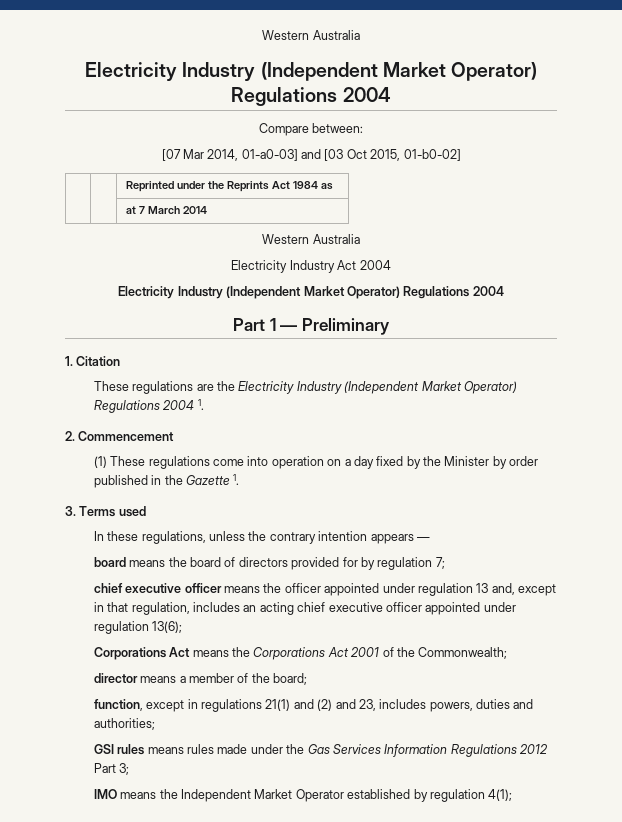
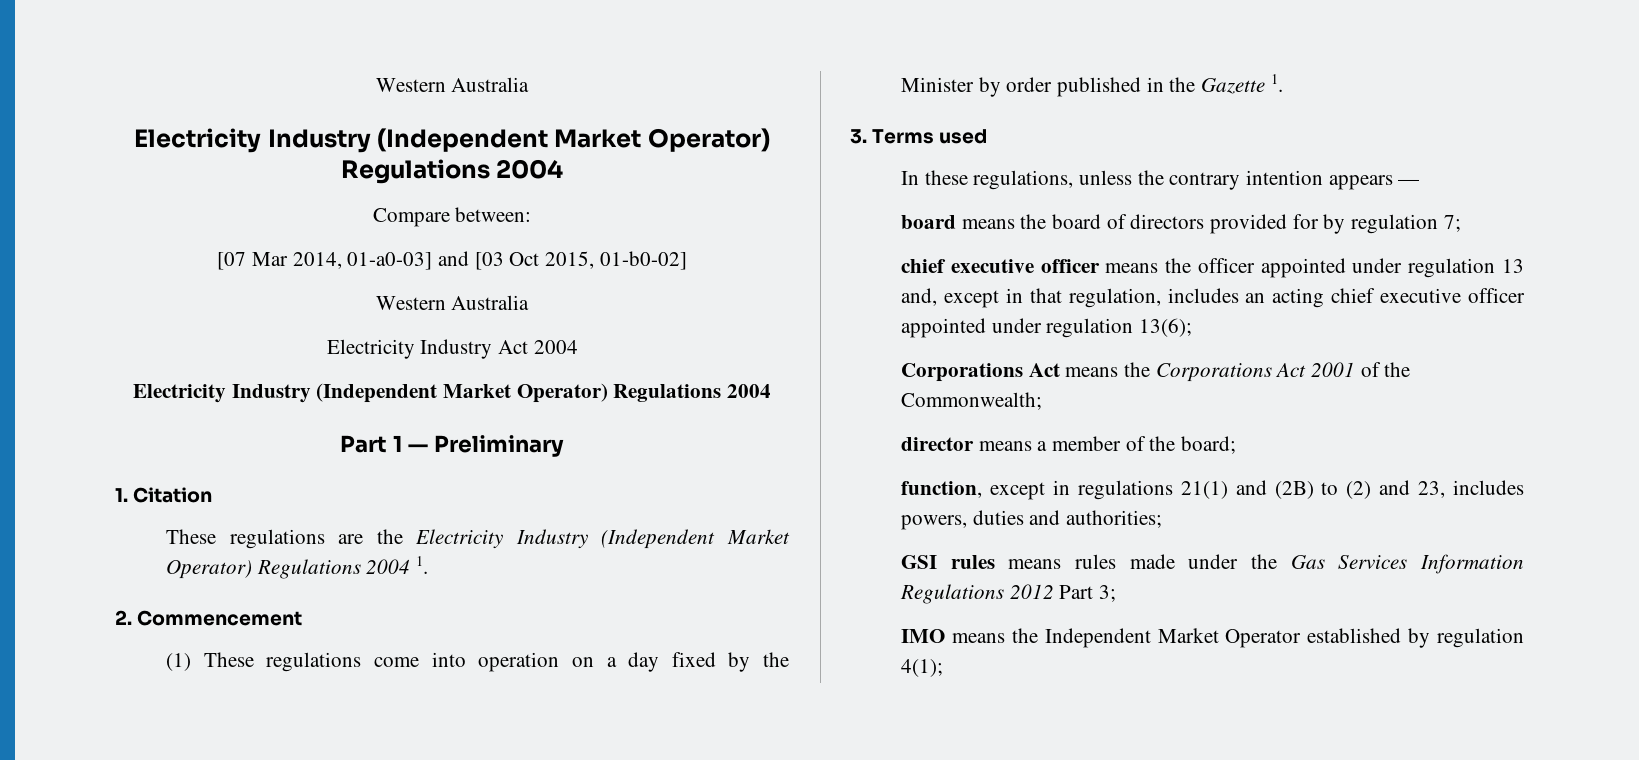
[125,181,333,192] [125,206,207,214] // | | Reprinted under the Reprints Act 1984 as // | | at 7 March 2014 -> (687, 260) none
(314, 704) none -> [1274,481,1339,499] (2B) to

